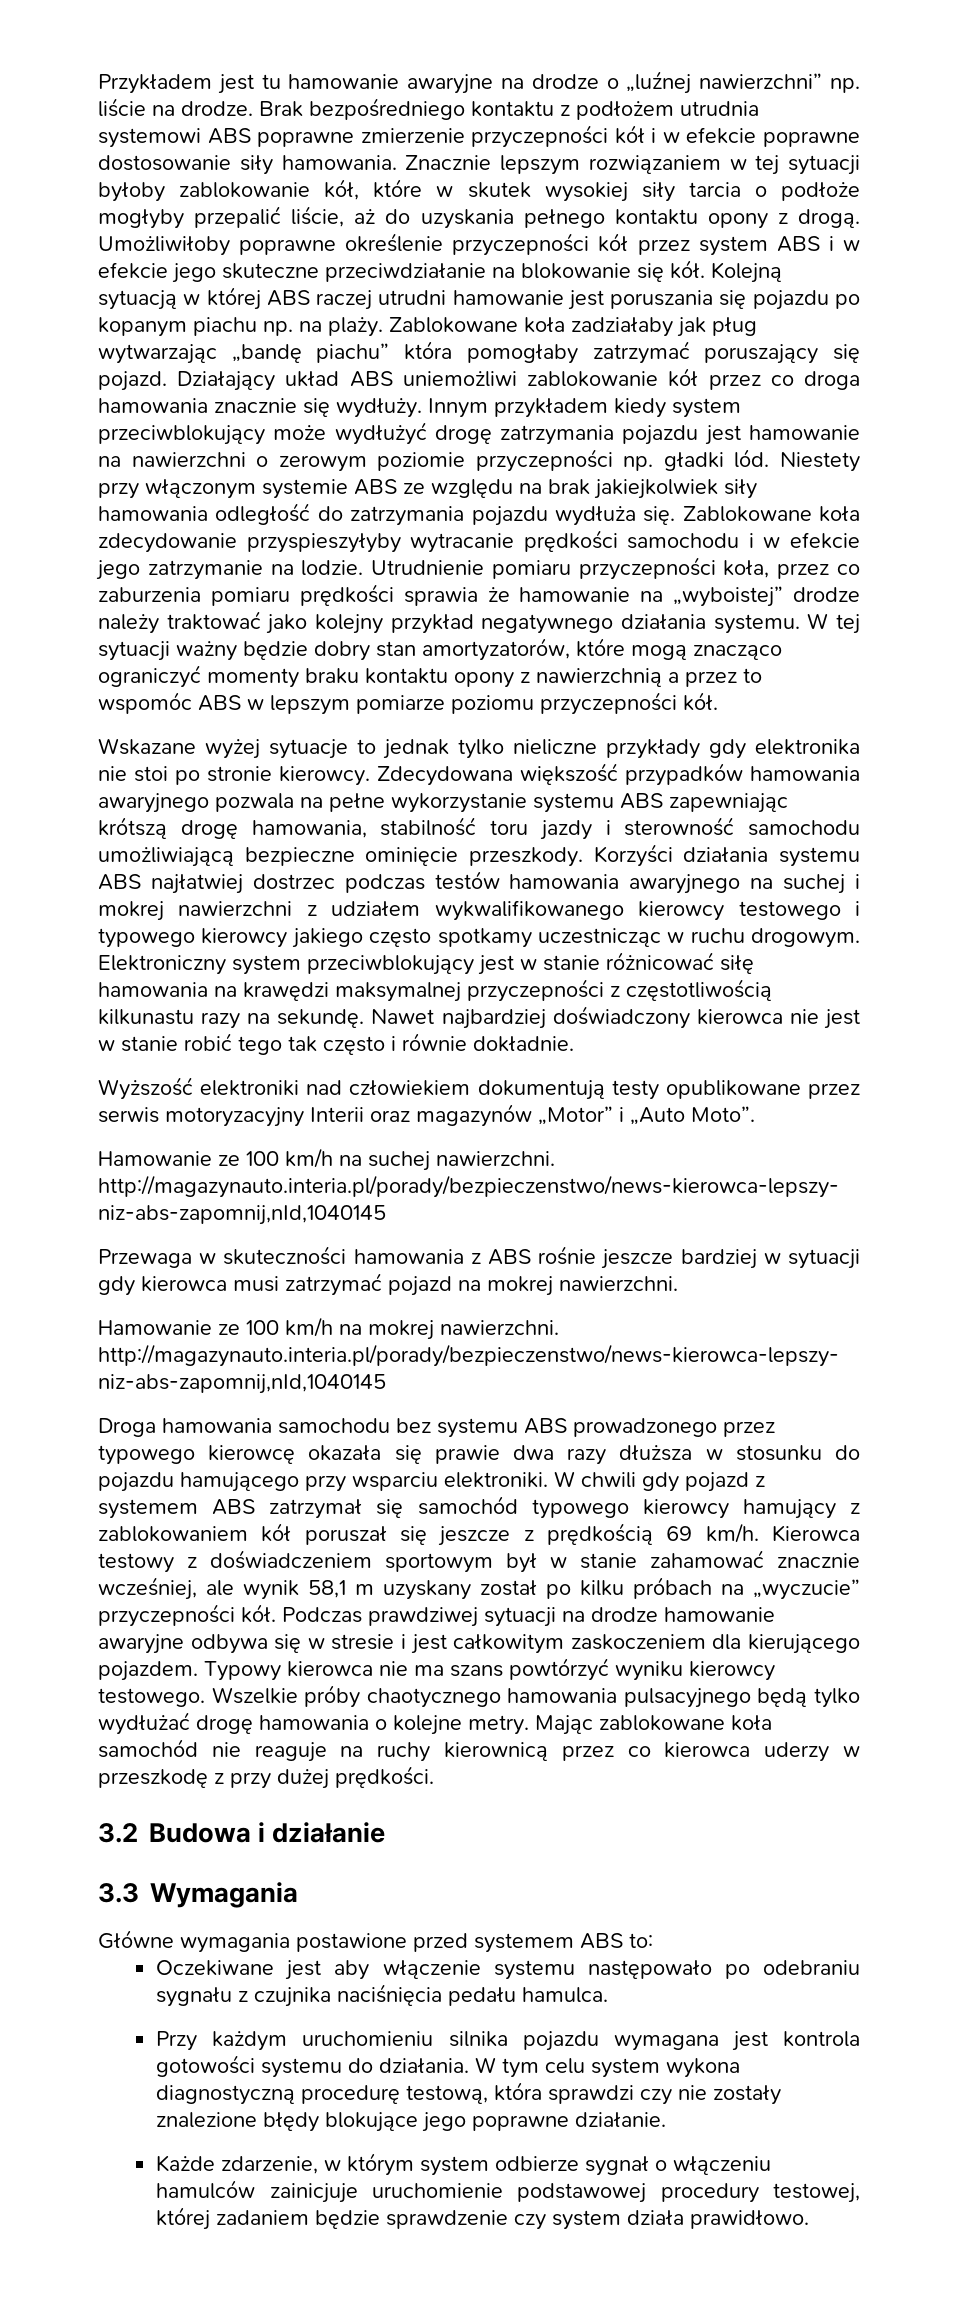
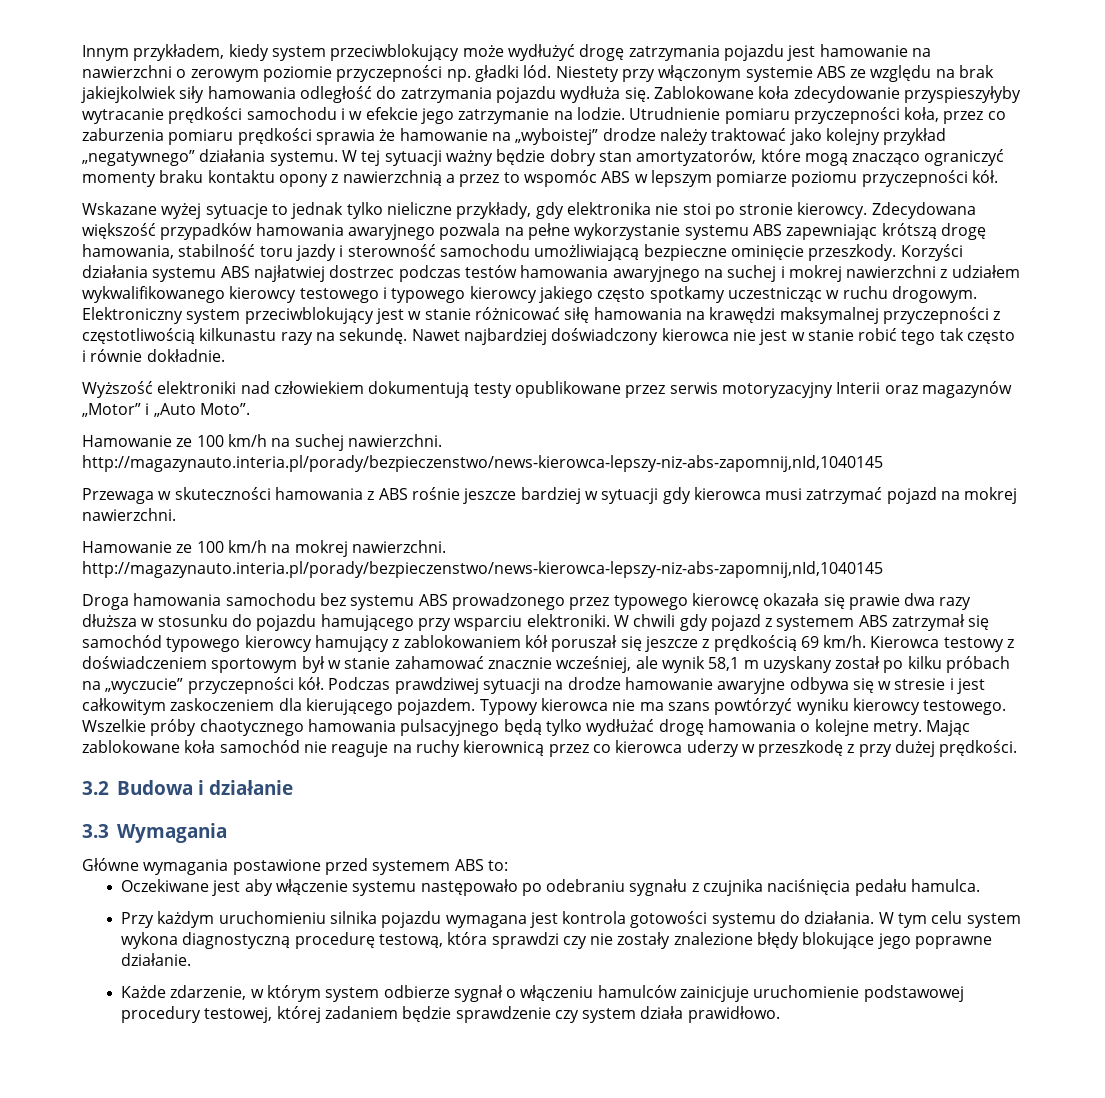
[98,71,860,94] [98,98,759,120] [98,125,860,148] [98,155,860,175] [98,179,861,202] [98,206,861,229] [98,233,860,256] [98,260,782,283] [98,287,860,310] [98,317,757,337] [98,341,860,364] [98,368,860,391] [98,398,608,418] Przykładem jest tu hamowanie awaryjne na drodze o „luźnej nawierzchni” np. liście na drodze. Brak bezpośredniego kontaktu z podłożem utrudnia systemowi ABS poprawne zmierzenie przyczepności kół i w efekcie poprawne dostosowanie siły hamowania. Znacznie lepszym rozwiązaniem w tej sytuacji byłoby zablokowanie kół, które w skutek wysokiej siły tarcia o podłoże mogłyby przepalić liście, aż do uzyskania pełnego kontaktu opony z drogą. Umożliwiłoby poprawne określenie przyczepności kół przez system ABS i w efekcie jego skuteczne przeciwdziałanie na blokowanie się kół. Kolejną sytuacją w której ABS raczej utrudni hamowanie jest poruszania się pojazdu po kopanym piachu np. na plaży. Zablokowane koła zadziałaby jak pług wytwarzając „bandę piachu” która pomogłaby zatrzymać poruszający się pojazd. Działający układ ABS uniemożliwi zablokowanie kół przez co droga hamowania znacznie się wydłuży. Innym przykładem -> [82,44,225,61] Innym przykładem,
[481,614,614,634] negatywnego -> [82,150,195,166] „negatywnego”
[606,739,700,759] przykłady -> [456,202,532,219] przykłady,

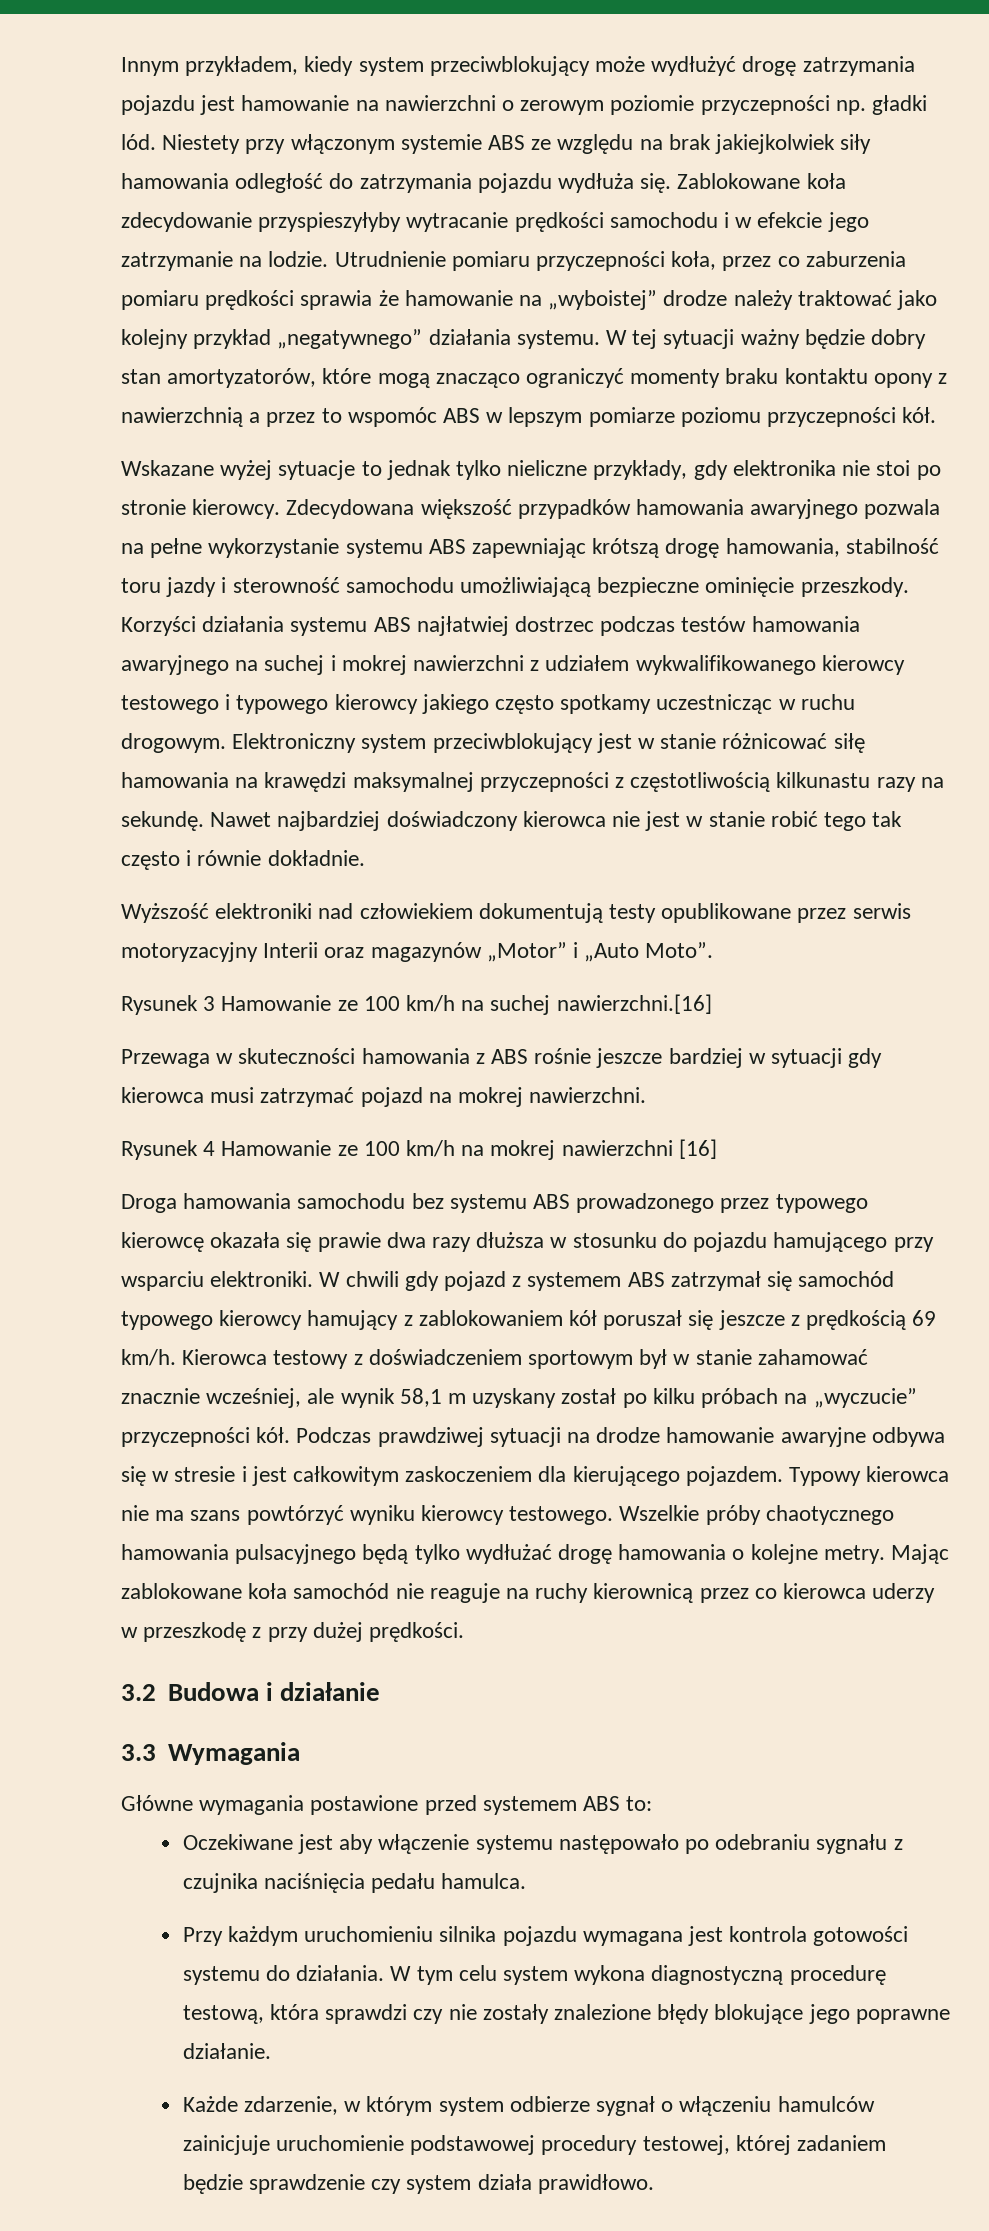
(250, 409) none -> [121,995,216,1015] Rysunek 3
[347,434,442,447] [82,455,883,472] nawierzchni. http://magazynauto.interia.pl/porady/bezpieczenstwo/news-kierowca-lepszy-niz-abs-zapomnij,nId,1040145 -> [556,994,712,1014] nawierzchni.[16]
(176, 514) none -> [121,1140,216,1160] Rysunek 4
[351,540,446,553] [82,561,883,578] nawierzchni. http://magazynauto.interia.pl/porady/bezpieczenstwo/news-kierowca-lepszy-niz-abs-zapomnij,nId,1040145 -> [561,1139,717,1159] nawierzchni [16]

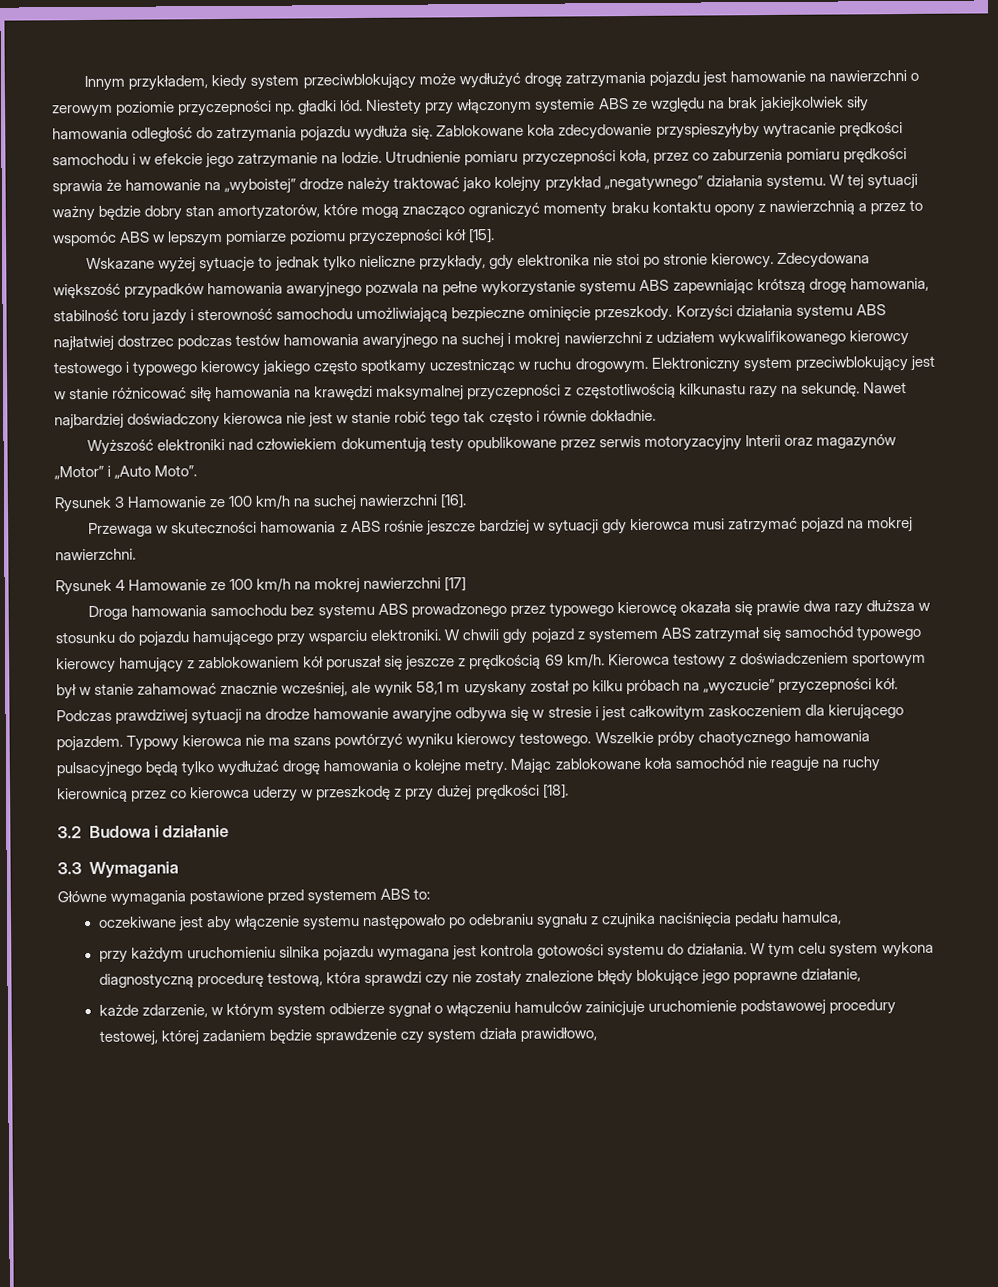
[902,407,937,423] kół. -> [445,228,496,244] kół [15].
[556,994,712,1014] nawierzchni.[16] -> [359,493,468,509] nawierzchni [16].
[678,1139,717,1159] [16] -> [444,576,467,592] [17]
[369,1622,465,1642] prędkości. -> [475,783,569,800] prędkości [18].
[182,1834,293,1850] Oczekiwane -> [97,916,177,928] oczekiwane
[441,1873,527,1889] [182,1927,223,1946] hamulca. // Przy -> [781,911,843,925] [98,950,128,963] hamulca, // przy
[182,2043,271,2059] [182,2096,238,2112] działanie. // Każde -> [801,968,862,982] [98,1004,139,1016] działanie, // każde
[537,2174,654,2194] prawidłowo. -> [520,1027,598,1042] prawidłowo,

